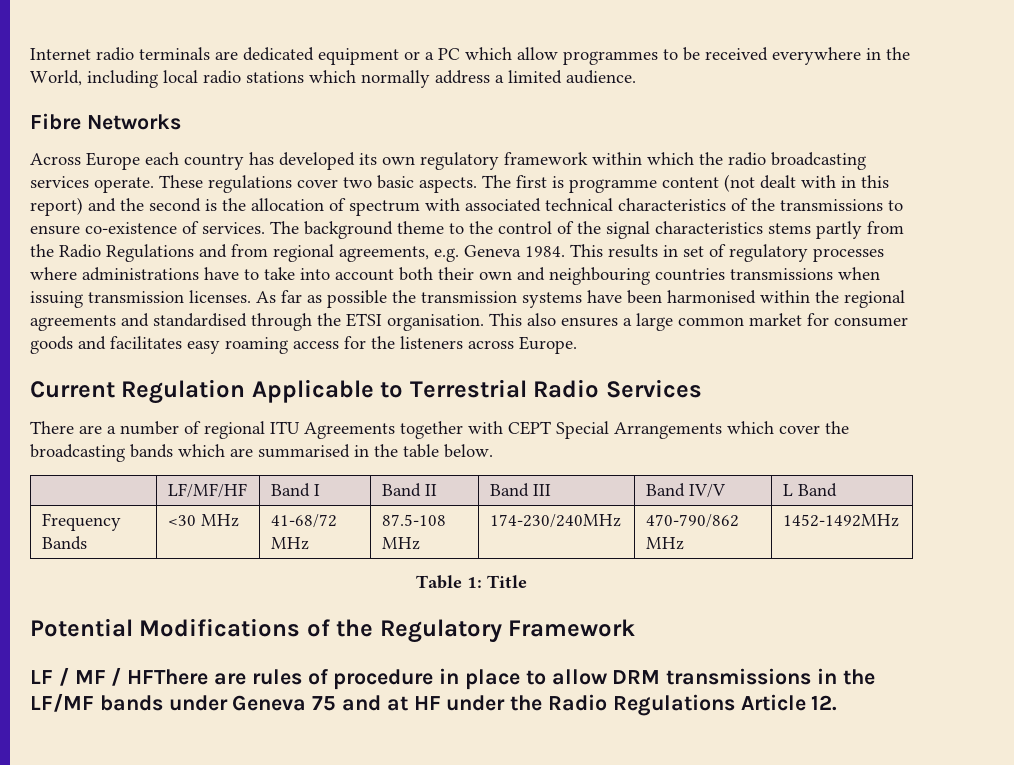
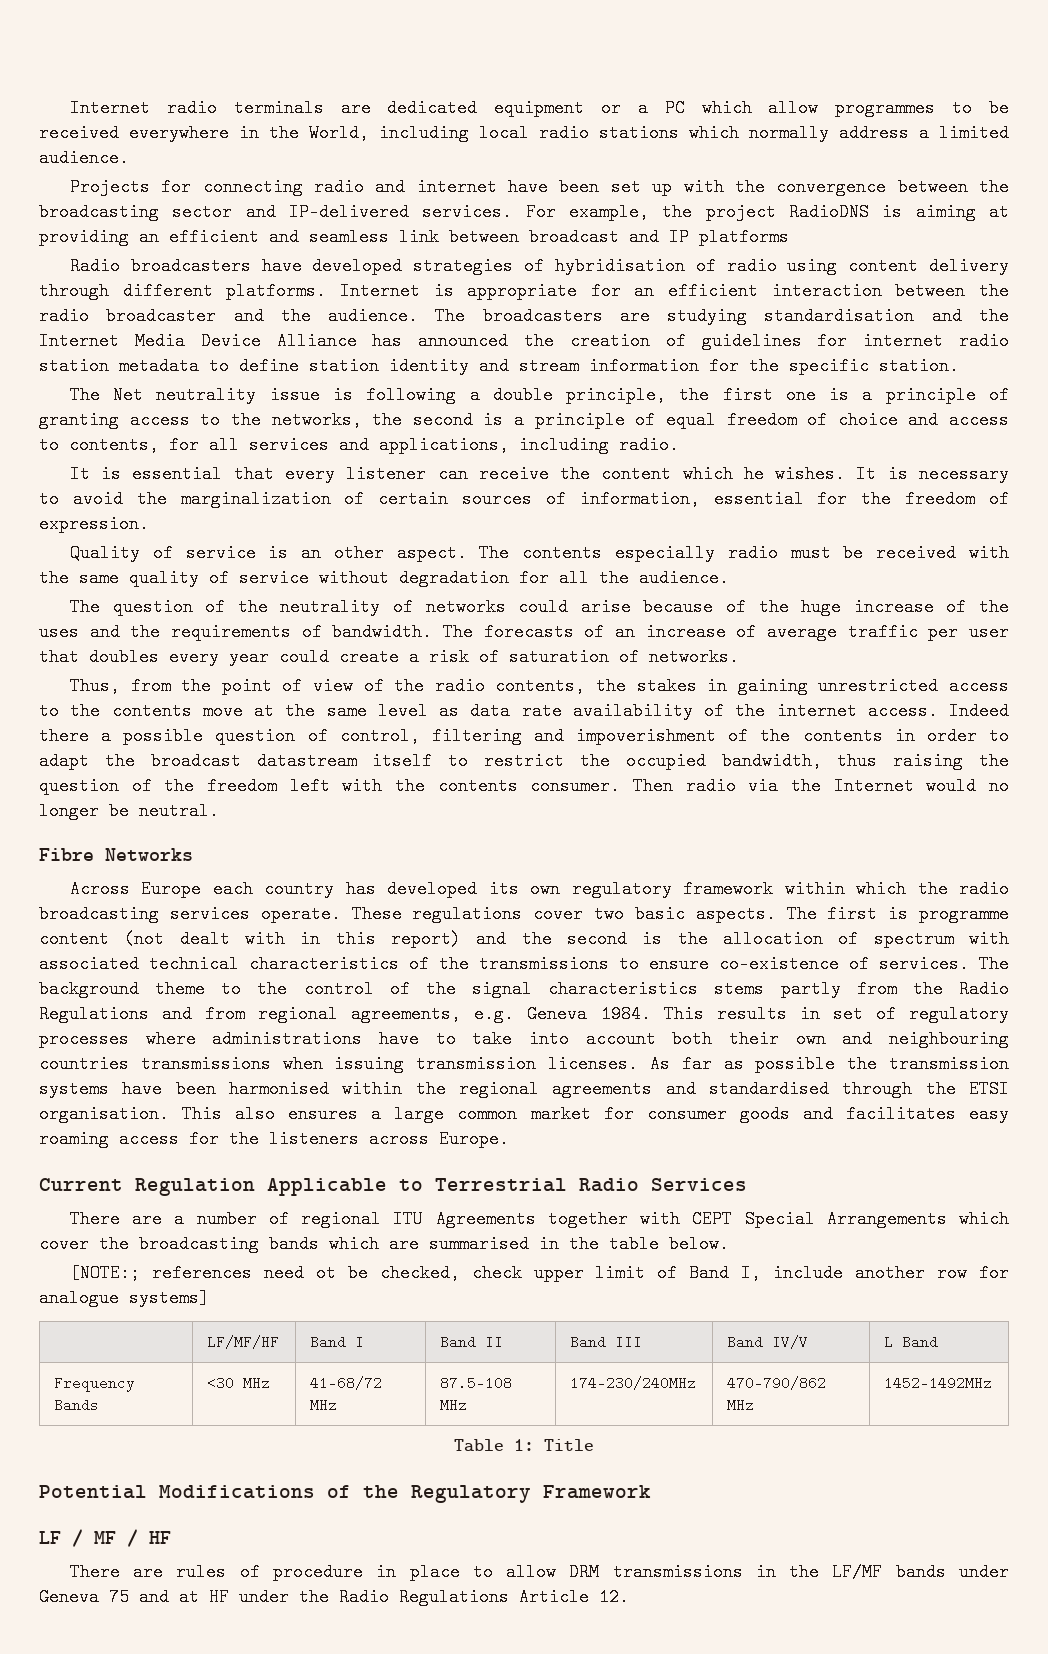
(636, 77) none -> [69,178,1010,196] [39,203,1010,221] [39,228,789,246] [69,257,1009,275] [39,282,1009,300] [39,307,1009,325] [39,332,1010,350] [39,357,959,375] [69,386,1010,404] [39,411,1009,429] [39,436,679,454] [69,465,1010,483] [39,490,1009,508] [39,515,149,533] [69,544,1009,562] [39,569,729,587] [69,598,1010,616] [39,623,1009,641] [39,648,739,666] [69,677,1010,695] [39,702,1009,720] [39,727,1009,745] [39,752,1010,770] [39,777,1009,795] [39,802,219,820] // Projects for connecting radio and internet have been set up with the convergence between the broadcasting sector and IP-delivered services. For example, the project RadioDNS is aiming at providing an efficient and seamless link between broadcast and IP platforms // Radio broadcasters have developed strategies of hybridisation of radio using content delivery through different platforms. Internet is appropriate for an efficient interaction between the radio broadcaster and the audience. The broadcasters are studying standardisation and the Internet Media Device Alliance has announced the creation of guidelines for internet radio station metadata to define station identity and stream information for the specific station. // The Net neutrality issue is following a double principle, the first one is a principle of granting access to the networks, the second is a principle of equal freedom of choice and access to contents, for all services and applications, including radio. // It is essential that every listener can receive the content which he wishes. It is necessary to avoid the marginalization of certain sources of information, essential for the freedom of expression. // Quality of service is an other aspect. The contents especially radio must be received with the same quality of service without degradation for all the audience. // The question of the neutrality of networks could arise because of the huge increase of the uses and the requirements of bandwidth. The forecasts of an increase of average traffic per user that doubles every year could create a risk of saturation of networks. // Thus, from the point of view of the radio contents, the stakes in gaining unrestricted access to the contents move at the same level as data rate availability of the internet access. Indeed there a possible question of control, filtering and impoverishment of the contents in order to adapt the broadcast datastream itself to restrict the occupied bandwidth, thus raising the question of the freedom left with the contents consumer. Then radio via the Internet would no longer be neutral.
(493, 451) none -> [69,1264,1009,1282] [39,1289,209,1307] // [NOTE:; references need ot be checked, check upper limit of Band I, include another row for analogue systems]
[127,669,209,685] HFThere -> [149,1531,171,1544] [69,1563,120,1581] HF // There

